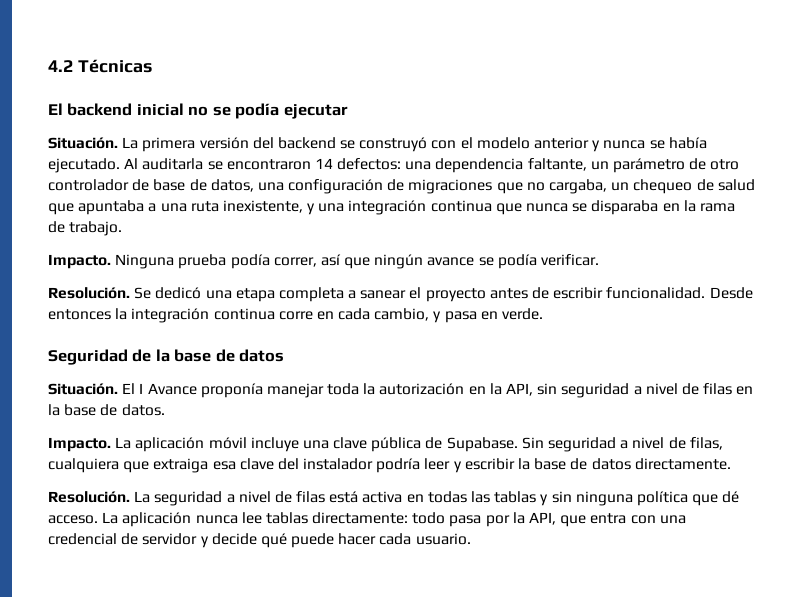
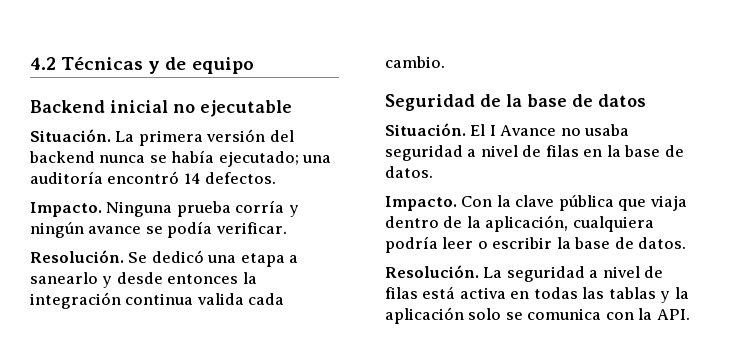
[48,103,348,119] // El backend inicial no se podía ejecutar -> [148,57,254,74] [30,100,292,117] y de equipo // Backend inicial no ejecutable
[340,137,707,152] [48,158,740,173] [48,179,755,194] [48,200,735,215] [48,221,123,236] se construyó con el modelo anterior y nunca se había ejecutado. Al auditarla se encontraron 14 defectos: una dependencia faltante, un parámetro de otro controlador de base de datos, una configuración de migraciones que no cargaba, un chequeo de salud que apuntaba a una ruta inexistente, y una integración continua que nunca se disparaba en la rama de trabajo. -> [99,150,332,167] [30,171,277,184] nunca se había ejecutado; una auditoría encontró 14 defectos.
[230,254,371,269] podía correr, así que -> [235,200,299,217] corría y
[278,287,753,302] [48,308,544,323] completa a sanear el proyecto antes de escribir funcionalidad. Desde entonces la integración continua corre en cada cambio, y pasa en verde. -> [289,255,299,263] [30,272,257,288] [30,292,285,309] [385,56,445,68] a sanearlo y desde entonces la integración continua valida cada cambio.
[200,383,558,398] proponía manejar toda la autorización en la API, sin -> [560,124,630,136] no usaba
[115,437,723,452] [48,458,374,473] La aplicación móvil incluye una clave pública de Supabase. Sin seguridad a nivel de filas, cualquiera que extraiga esa clave del instalador -> [461,195,687,211] [385,215,654,232] Con la clave pública que viaja dentro de la aplicación, cualquiera
[453,461,462,473] y -> [477,241,488,249] o
[591,458,731,470] datos directamente. -> [638,237,687,249] datos.
[551,491,740,506] [48,512,686,527] [48,533,471,548] sin ninguna política que dé acceso. La aplicación nunca lee tablas directamente: todo pasa por la API, que entra con una credencial de servidor y decide qué puede hacer cada usuario. -> [674,287,689,299] [385,307,690,324] la aplicación solo se comunica con la API.

